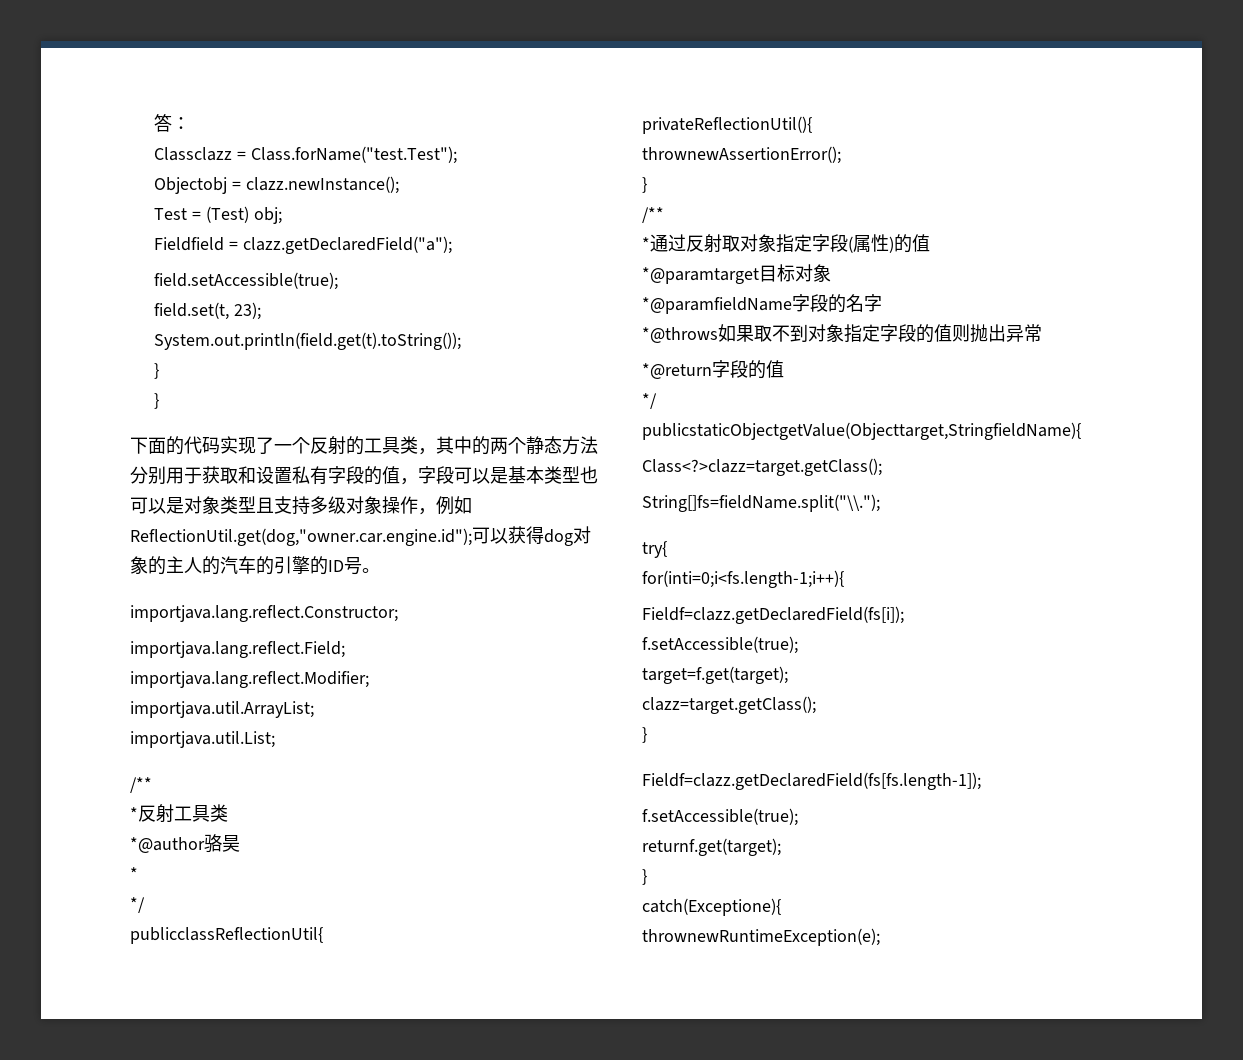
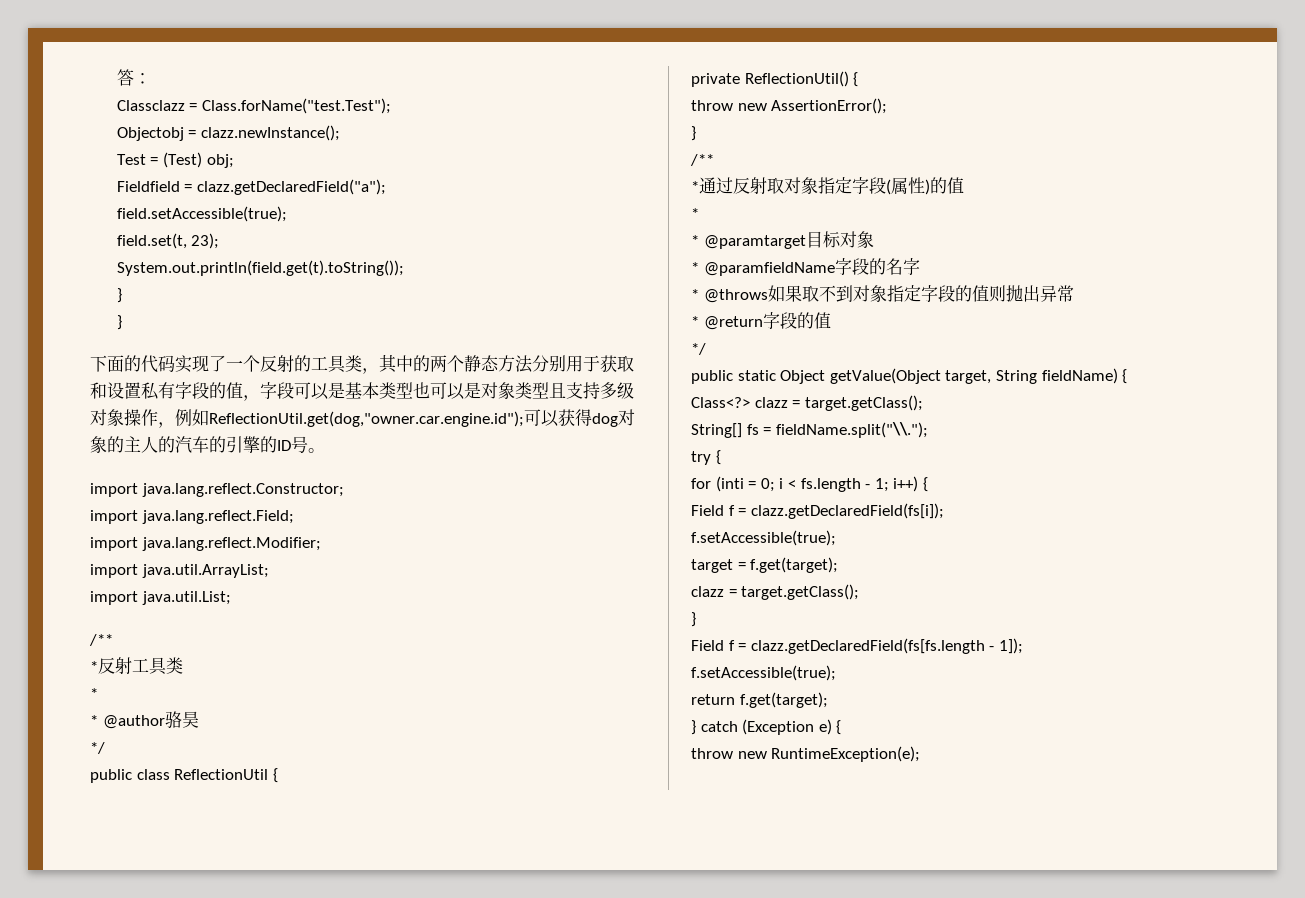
[130,605,398,622] [130,641,345,658] [130,671,369,688] [130,701,314,718] [130,731,275,748] importjava.lang.reflect.Constructor; // importjava.lang.reflect.Field; // importjava.lang.reflect.Modifier; // importjava.util.ArrayList; // importjava.util.List; -> [90,483,344,497] [90,510,294,524] [90,537,321,551] [90,564,269,578] [90,591,231,605] import java.lang.reflect.Constructor; // import java.lang.reflect.Field; // import java.lang.reflect.Modifier; // import java.util.ArrayList; // import java.util.List;
[130,837,205,853] *@author -> [90,688,98,699] [90,715,165,729] * // * @author
[130,867,138,880] [130,897,145,913] [130,927,323,944] [642,116,812,134] [642,146,841,164] // * // */ // publicclassReflectionUtil{ // privateReflectionUtil(){ // thrownewAssertionError(); -> [90,742,105,754] [90,768,278,783] [691,71,859,87] [691,98,888,114] // */ // public class ReflectionUtil { // private ReflectionUtil() { // throw new AssertionError();
[642,267,759,284] *@paramtarget -> [691,208,699,219] [691,235,806,249] * // * @paramtarget
[642,297,792,314] *@paramfieldName -> [691,262,835,276] * @paramfieldName
[642,327,718,343] *@throws -> [691,289,768,303] * @throws
[642,363,712,379] *@return -> [691,316,763,330] * @return
[642,422,1081,440] [642,458,882,476] [642,494,880,512] [642,541,667,558] [642,570,844,588] [642,606,904,624] [642,636,798,654] [642,666,788,684] [642,696,816,714] [642,727,647,743] [642,772,981,790] [642,808,798,826] [642,838,781,856] [642,869,647,885] [642,898,781,916] [642,928,880,946] publicstaticObjectgetValue(Objecttarget,StringfieldName){ // Class<?>clazz=target.getClass(); // String[]fs=fieldName.split("\\."); // try{ // for(inti=0;i<fs.length-1;i++){ // Fieldf=clazz.getDeclaredField(fs[i]); // f.setAccessible(true); // target=f.get(target); // clazz=target.getClass(); // } // Fieldf=clazz.getDeclaredField(fs[fs.length-1]); // f.setAccessible(true); // returnf.get(target); // } // catch(Exceptione){ // thrownewRuntimeException(e); -> [691,368,1128,384] [691,395,923,411] [691,422,928,438] [691,450,721,465] [691,476,928,492] [691,503,944,519] [691,530,836,546] [691,557,839,573] [691,584,860,600] [691,612,696,627] [691,638,1023,654] [691,665,836,681] [691,692,828,708] [691,719,842,735] [691,746,921,762] public static Object getValue(Object target, String fieldName) { // Class<?> clazz = target.getClass(); // String[] fs = fieldName.split("\\."); // try { // for (inti = 0; i < fs.length - 1; i++) { // Field f = clazz.getDeclaredField(fs[i]); // f.setAccessible(true); // target = f.get(target); // clazz = target.getClass(); // } // Field f = clazz.getDeclaredField(fs[fs.length - 1]); // f.setAccessible(true); // return f.get(target); // } catch (Exception e) { // throw new RuntimeException(e);

